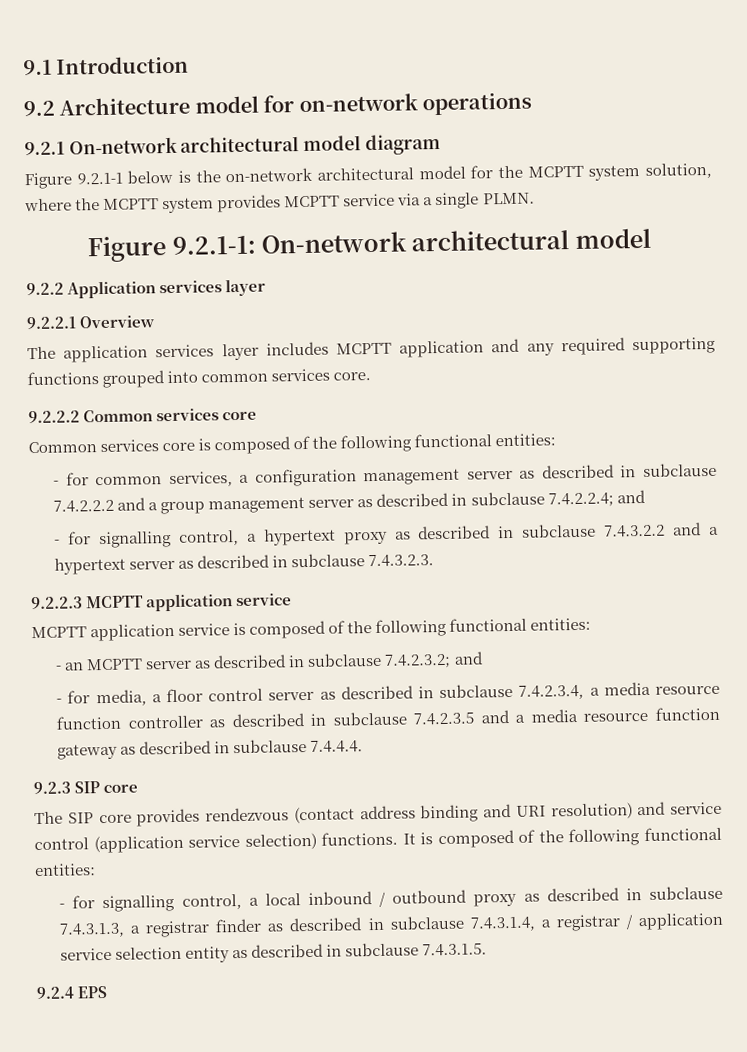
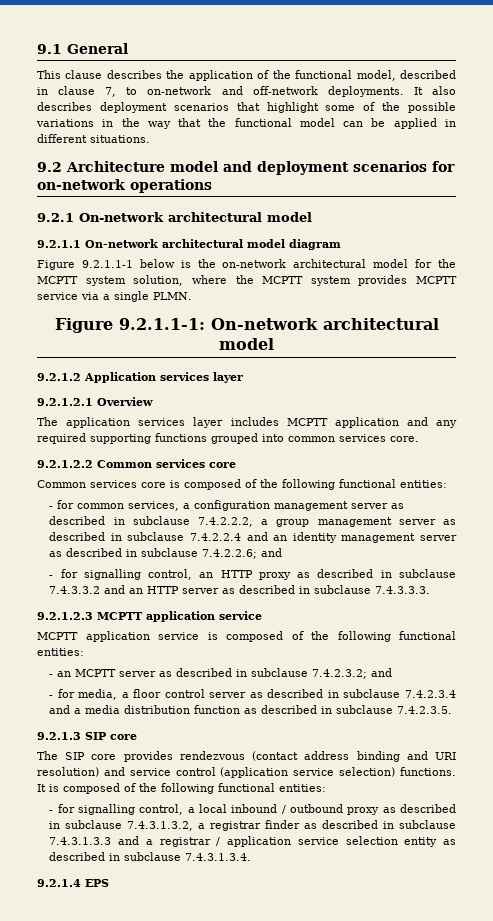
[56,55,190,75] Introduction -> [67,43,128,54] [37,70,457,81] [37,86,456,97] [37,102,456,113] [36,118,456,129] [37,134,150,143] General // This clause describes the application of the functional model, described in clause 7, to on-network and off-network deployments. It also describes deployment scenarios that highlight some of the possible variations in the way that the functional model can be applied in different situations.
(259, 104) none -> [223,161,427,175] and deployment scenarios
(362, 143) none -> [37,239,285,248] // 9.2.1.1 On-network architectural model
[76,172,123,185] 9.2.1-1 -> [81,260,133,268] 9.2.1.1-1
[171,227,651,255] [26,282,64,296] 9.2.1-1: On-network architectural model // 9.2.2 -> [118,318,439,330] [219,338,274,350] [37,373,81,381] 9.2.1.1-1: On-network architectural model // 9.2.1.2
[26,316,77,330] 9.2.2.1 -> [37,398,93,406] 9.2.1.2.1
[28,410,80,424] 9.2.2.2 -> [37,460,93,468] 9.2.1.2.2
[53,497,147,513] 7.4.2.2.2 and -> [197,517,253,527] 7.4.2.2.2,
[547,492,614,508] 7.4.2.2.4; -> [190,532,457,543] [49,548,258,559] 7.4.2.2.4 and an identity management server as described in subclause 7.4.2.2.6;
[246,522,720,546] [54,553,435,575] [31,596,83,610] a hypertext proxy as described in subclause 7.4.3.2.2 and a hypertext server as described in subclause 7.4.3.2.3. // 9.2.2.3 -> [199,569,456,580] [49,585,431,594] [37,612,93,620] an HTTP proxy as described in subclause 7.4.3.3.2 and an HTTP server as described in subclause 7.4.3.3.3. // 9.2.1.2.3
[518,681,721,700] [56,706,720,730] [57,739,364,760] [33,781,71,795] 7.4.2.3.4, a media resource function controller as described in subclause 7.4.2.3.5 and a media resource function gateway as described in subclause 7.4.4.4. // 9.2.3 -> [404,690,456,698] [49,705,453,714] [37,732,81,740] 7.4.2.3.4 and a media distribution function as described in subclause 7.4.2.3.5. // 9.2.1.3
[59,922,126,938] 7.4.3.1.3, -> [127,821,194,831] 7.4.3.1.3.2,
[469,916,536,932] 7.4.3.1.4, -> [49,836,140,845] 7.4.3.1.3.3 and
[422,942,488,957] [36,986,74,1000] 7.4.3.1.5. // 9.2.4 -> [185,853,252,861] [37,879,81,887] 7.4.3.1.3.4. // 9.2.1.4

